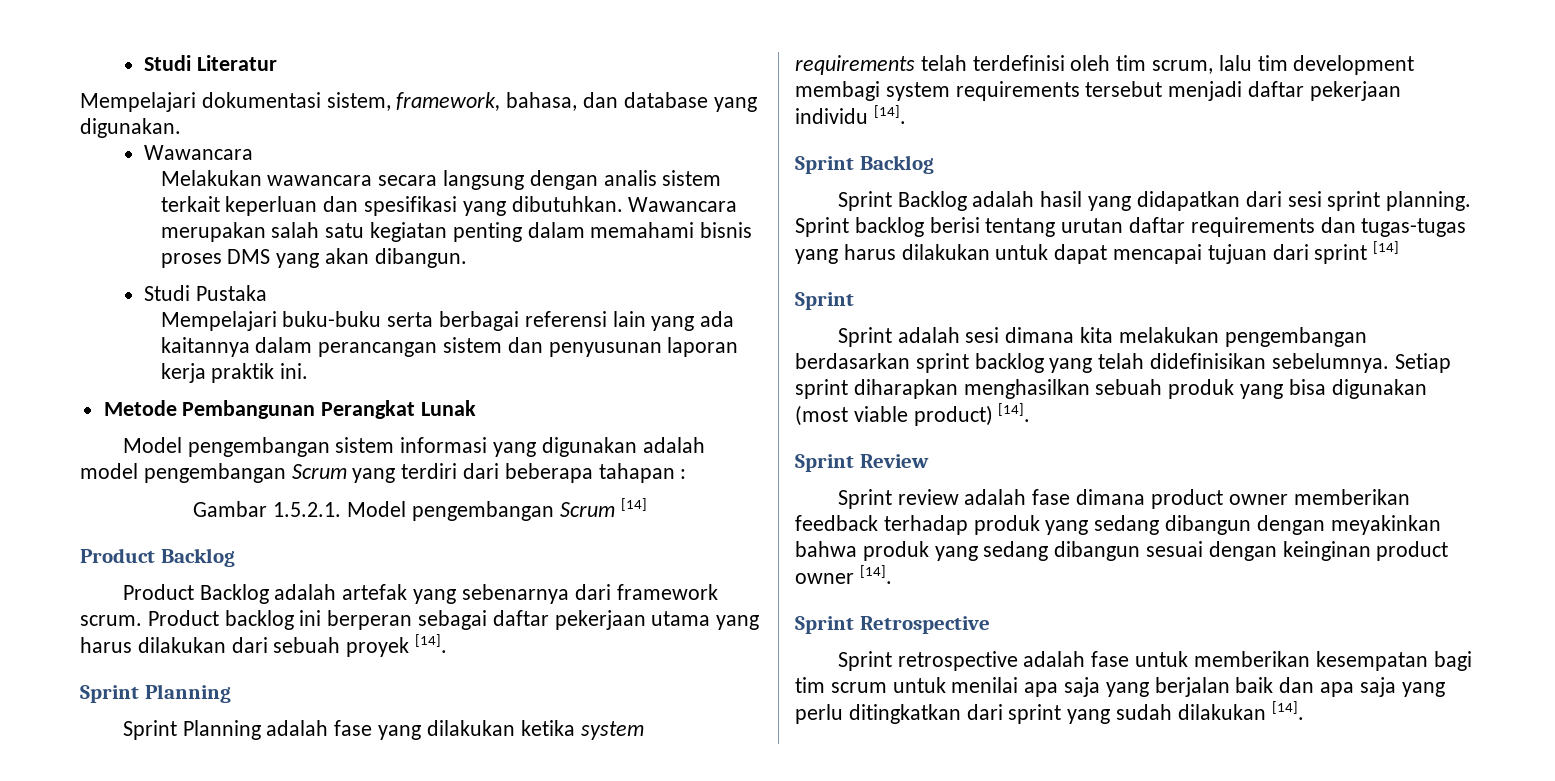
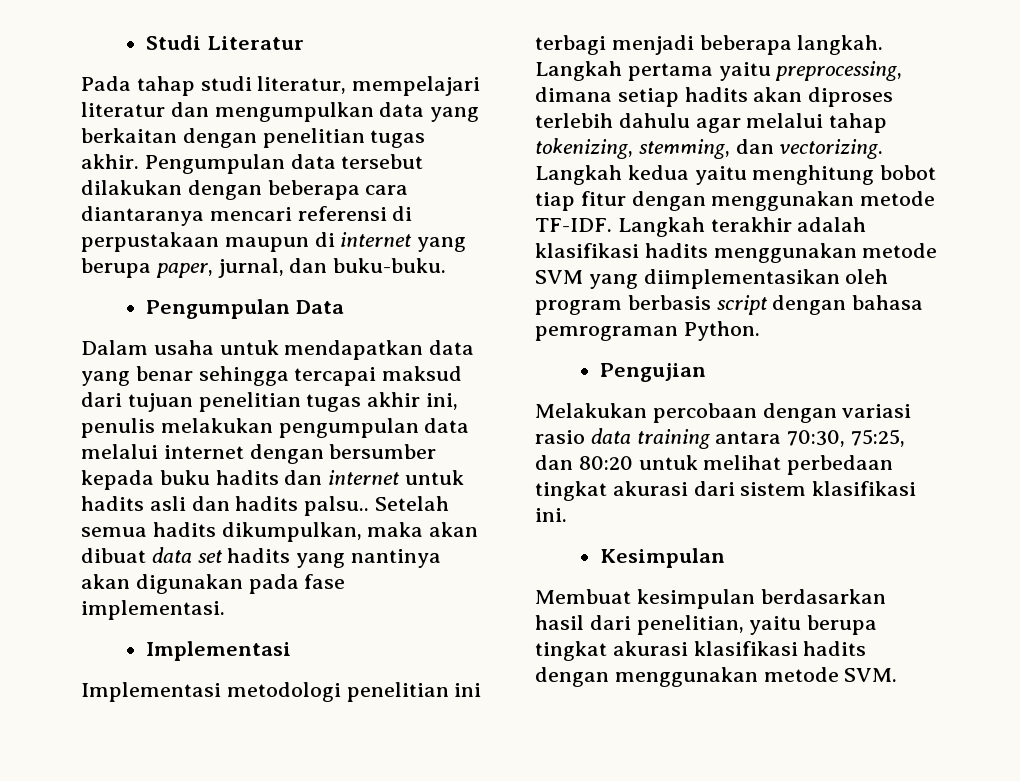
[80,92,757,112] [80,118,181,138] [143,145,253,160] [160,170,722,190] [160,196,738,216] [160,222,753,242] [160,248,467,268] [143,285,267,301] [160,311,735,331] [160,337,739,357] [160,363,309,383] [103,400,477,419] [122,437,705,457] [80,463,687,483] [193,498,647,521] [80,548,235,567] [122,584,718,604] [80,610,760,630] [80,634,448,657] [80,684,231,703] [122,720,644,740] [795,55,1415,75] [795,81,1401,101] [795,105,906,124] [795,155,934,174] [837,191,1472,211] [795,217,1467,237] [795,241,1400,264] [795,292,854,310] [837,327,1367,347] [795,353,1451,373] [795,379,1427,399] [795,403,1031,426] [795,454,929,472] [837,489,1410,509] [795,515,1441,535] [795,541,1449,561] [795,565,892,584] [795,616,990,634] [837,651,1472,671] [795,677,1445,697] [795,701,1304,724] Mempelajari dokumentasi sistem, framework, bahasa, dan database yang digunakan. // Wawancara // Melakukan wawancara secara langsung dengan analis sistem terkait keperluan dan spesifikasi yang dibutuhkan. Wawancara merupakan salah satu kegiatan penting dalam memahami bisnis proses DMS yang akan dibangun. // Studi Pustaka // Mempelajari buku-buku serta berbagai referensi lain yang ada kaitannya dalam perancangan sistem dan penyusunan laporan kerja praktik ini. // Metode Pembangunan Perangkat Lunak // Model pengembangan sistem informasi yang digunakan adalah model pengembangan Scrum yang terdiri dari beberapa tahapan : // Gambar 1.5.2.1. Model pengembangan Scrum [14] // Product Backlog // Product Backlog adalah artefak yang sebenarnya dari framework scrum. Product backlog ini berperan sebagai daftar pekerjaan utama yang harus dilakukan dari sebuah proyek [14]. // Sprint Planning // Sprint Planning adalah fase yang dilakukan ketika system requirements telah terdefinisi oleh tim scrum, lalu tim development membagi system requirements tersebut menjadi daftar pekerjaan individu [14]. // Sprint Backlog // Sprint Backlog adalah hasil yang didapatkan dari sesi sprint planning. Sprint backlog berisi tentang urutan daftar requirements dan tugas-tugas yang harus dilakukan untuk dapat mencapai tujuan dari sprint [14] // Sprint // Sprint adalah sesi dimana kita melakukan pengembangan berdasarkan sprint backlog yang telah didefinisikan sebelumnya. Setiap sprint diharapkan menghasilkan sebuah produk yang bisa digunakan (most viable product) [14]. // Sprint Review // Sprint review adalah fase dimana product owner memberikan feedback terhadap produk yang sedang dibangun dengan meyakinkan bahwa produk yang sedang dibangun sesuai dengan keinginan product owner [14]. // Sprint Retrospective // Sprint retrospective adalah fase untuk memberikan kesempatan bagi tim scrum untuk menilai apa saja yang berjalan baik dan apa saja yang perlu ditingkatkan dari sprint yang sudah dilakukan [14]. -> [81,76,481,96] [81,102,480,122] [81,128,426,148] [81,154,424,174] [81,180,409,200] [81,206,413,226] [81,232,467,252] [81,258,447,278] [146,299,345,319] [81,340,475,360] [81,366,463,386] [81,392,459,412] [81,418,470,438] [81,444,437,464] [81,470,465,490] [81,496,450,516] [81,522,479,542] [81,547,442,568] [81,574,346,594] [81,600,225,620] [146,641,292,661] [81,682,482,702] [535,35,884,55] [535,61,903,81] [535,87,894,107] [535,113,888,133] [535,138,884,159] [535,165,937,185] [535,191,936,211] [535,217,867,237] [535,243,938,263] [535,269,889,289] [535,295,924,315] [535,321,760,341] [600,363,707,382] [535,403,912,423] [535,428,906,449] [535,455,894,475] [535,481,917,501] [535,508,567,522] [600,548,726,568] [535,589,886,609] [535,615,878,635] [535,641,867,661] [535,667,898,687] Pada tahap studi literatur, mempelajari literatur dan mengumpulkan data yang berkaitan dengan penelitian tugas akhir. Pengumpulan data tersebut dilakukan dengan beberapa cara diantaranya mencari referensi di perpustakaan maupun di internet yang berupa paper, jurnal, dan buku-buku. // Pengumpulan Data // Dalam usaha untuk mendapatkan data yang benar sehingga tercapai maksud dari tujuan penelitian tugas akhir ini, penulis melakukan pengumpulan data melalui internet dengan bersumber kepada buku hadits dan internet untuk hadits asli dan hadits palsu.. Setelah semua hadits dikumpulkan, maka akan dibuat data set hadits yang nantinya akan digunakan pada fase implementasi. // Implementasi // Implementasi metodologi penelitian ini terbagi menjadi beberapa langkah. Langkah pertama yaitu preprocessing, dimana setiap hadits akan diproses terlebih dahulu agar melalui tahap tokenizing, stemming, dan vectorizing. Langkah kedua yaitu menghitung bobot tiap fitur dengan menggunakan metode TF-IDF. Langkah terakhir adalah klasifikasi hadits menggunakan metode SVM yang diimplementasikan oleh program berbasis script dengan bahasa pemrograman Python. // Pengujian // Melakukan percobaan dengan variasi rasio data training antara 70:30, 75:25, dan 80:20 untuk melihat perbedaan tingkat akurasi dari sistem klasifikasi ini. // Kesimpulan // Membuat kesimpulan berdasarkan hasil dari penelitian, yaitu berupa tingkat akurasi klasifikasi hadits dengan menggunakan metode SVM.

